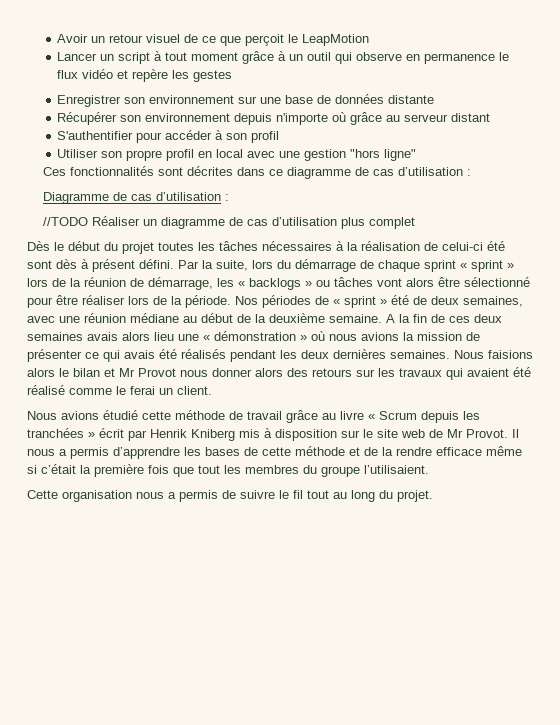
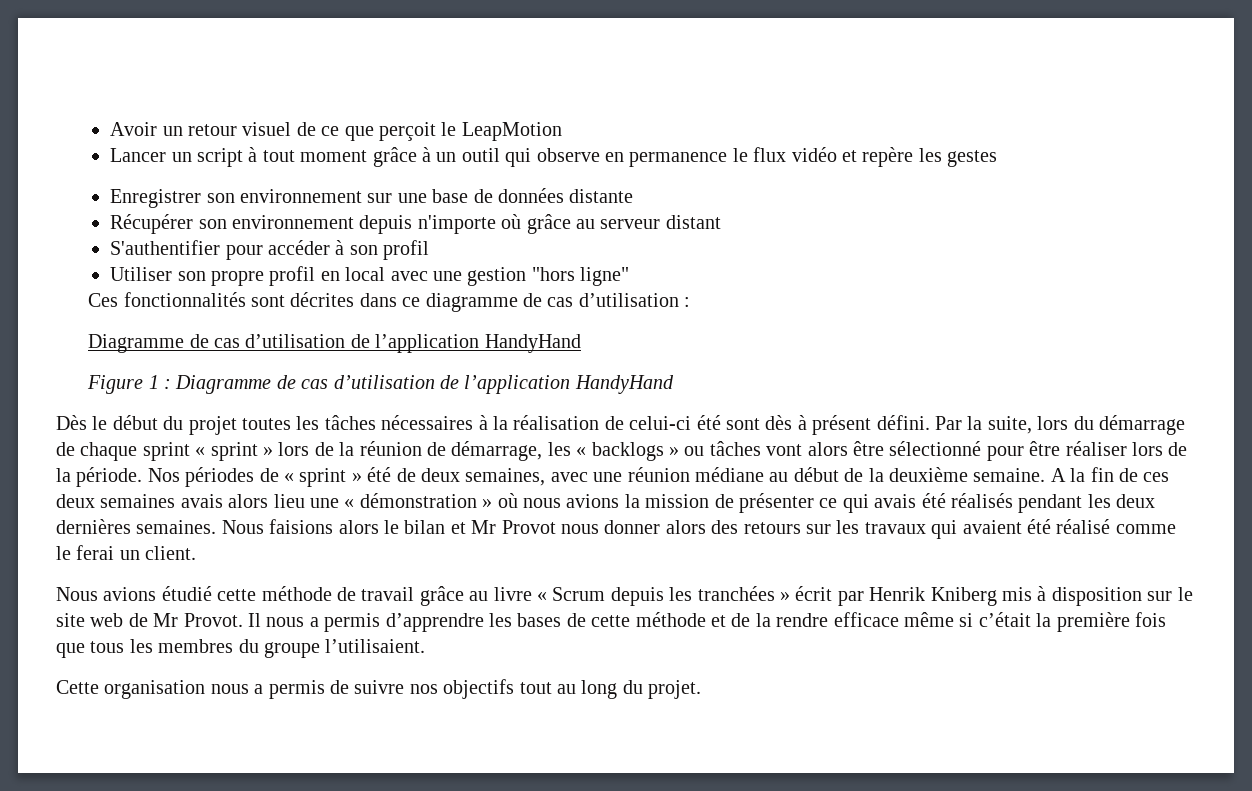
[225,194,230,201] [43,216,416,229] : // //TODO Réaliser un diagramme de cas d’utilisation plus complet -> [350,334,581,353] [87,375,674,394] de l’application HandyHand // Figure 1 : Diagramme de cas d’utilisation de l’application HandyHand
[198,465,220,474] tout -> [90,641,125,653] tous
[279,490,303,499] le fil -> [409,679,515,699] nos objectifs

